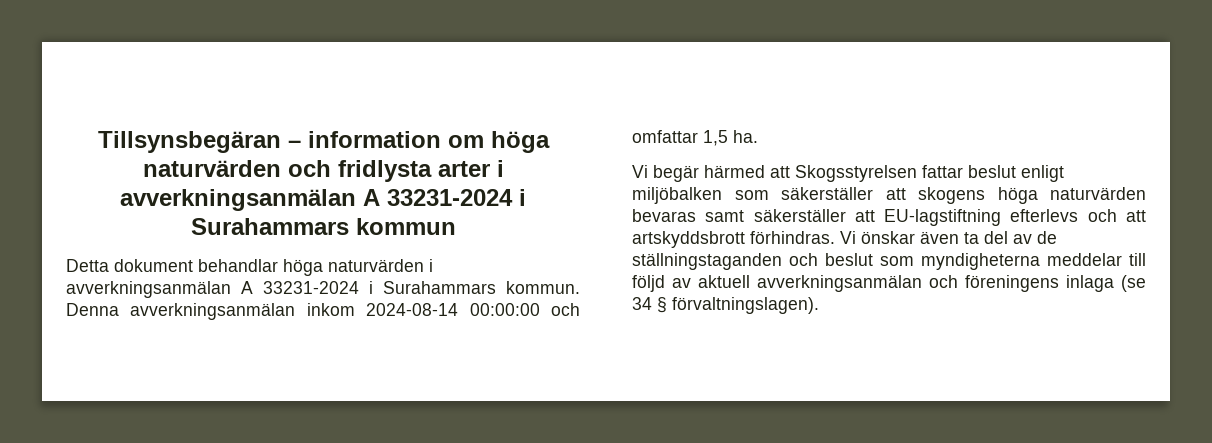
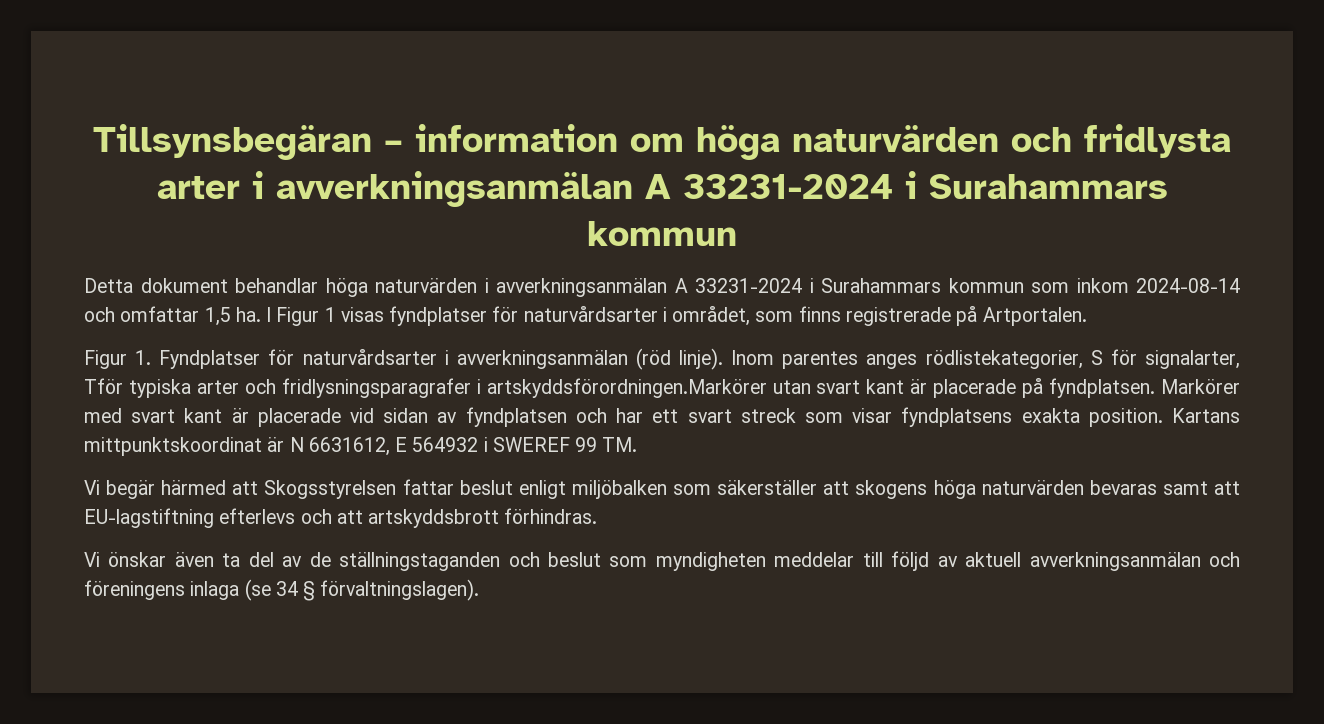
[506,281,580,294] [66,303,296,320] kommun. Denna avverkningsanmälan -> [948,278,1069,293] kommun som
[469,303,540,316] 00:00:00 -> (1240, 285) none
(758, 136) none -> [266,306,1087,326] [84,348,1240,370] [84,378,1240,398] [84,407,1240,427] [84,437,638,456] I Figur 1 visas fyndplatser för naturvårdsarter i området, som finns registrerade på Artportalen. // Figur 1. Fyndplatser för naturvårdsarter i avverkningsanmälan (röd linje). Inom parentes anges rödlistekategorier, S för signalarter, Tför typiska arter och fridlysningsparagrafer i artskyddsförordningen.Markörer utan svart kant är placerade på fyndplatsen. Markörer med svart kant är placerade vid sidan av fyndplatsen och har ett svart streck som visar fyndplatsens exakta position. Kartans mittpunktskoordinat är N 6631612, E 564932 i SWEREF 99 TM.
[753,209,846,222] säkerställer -> (1208, 488) none
(835, 237) none -> (598, 516) //
[921,253,1040,270] myndigheterna -> [655,552,766,571] myndigheten

